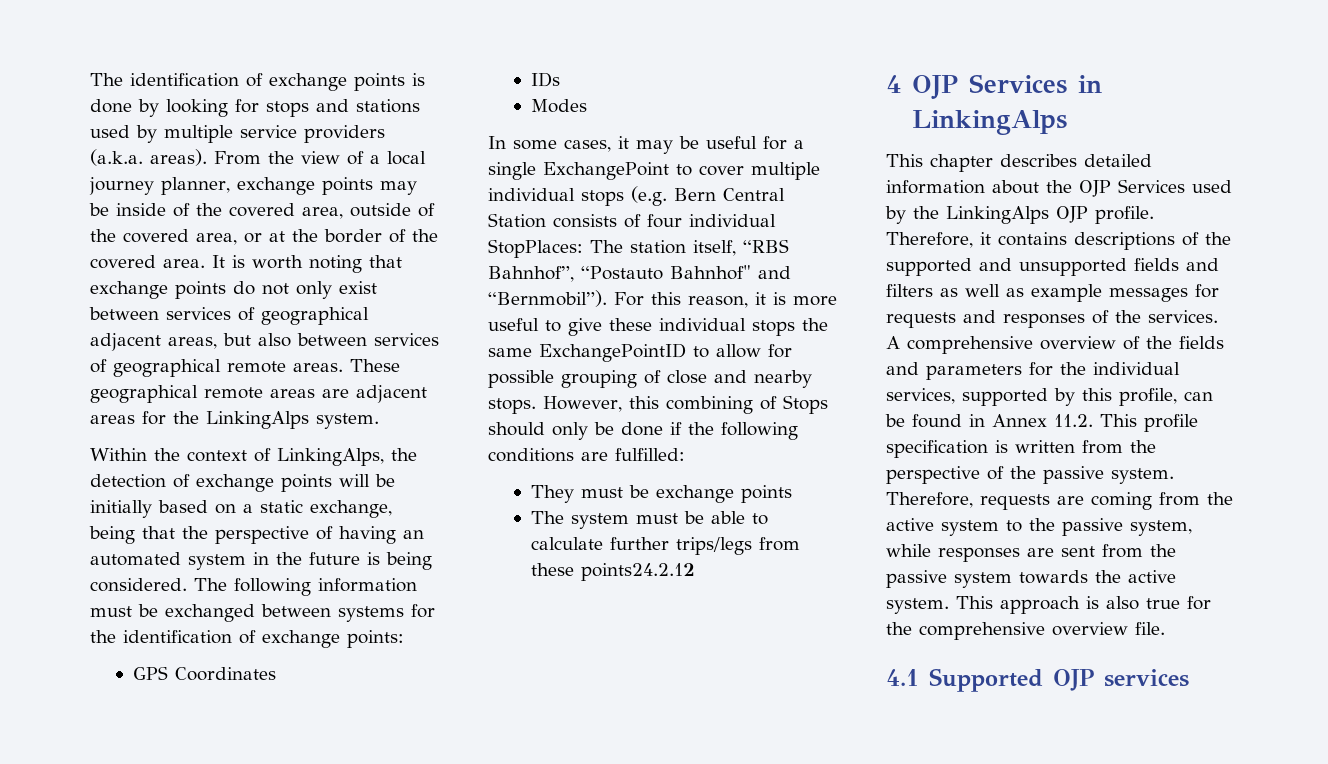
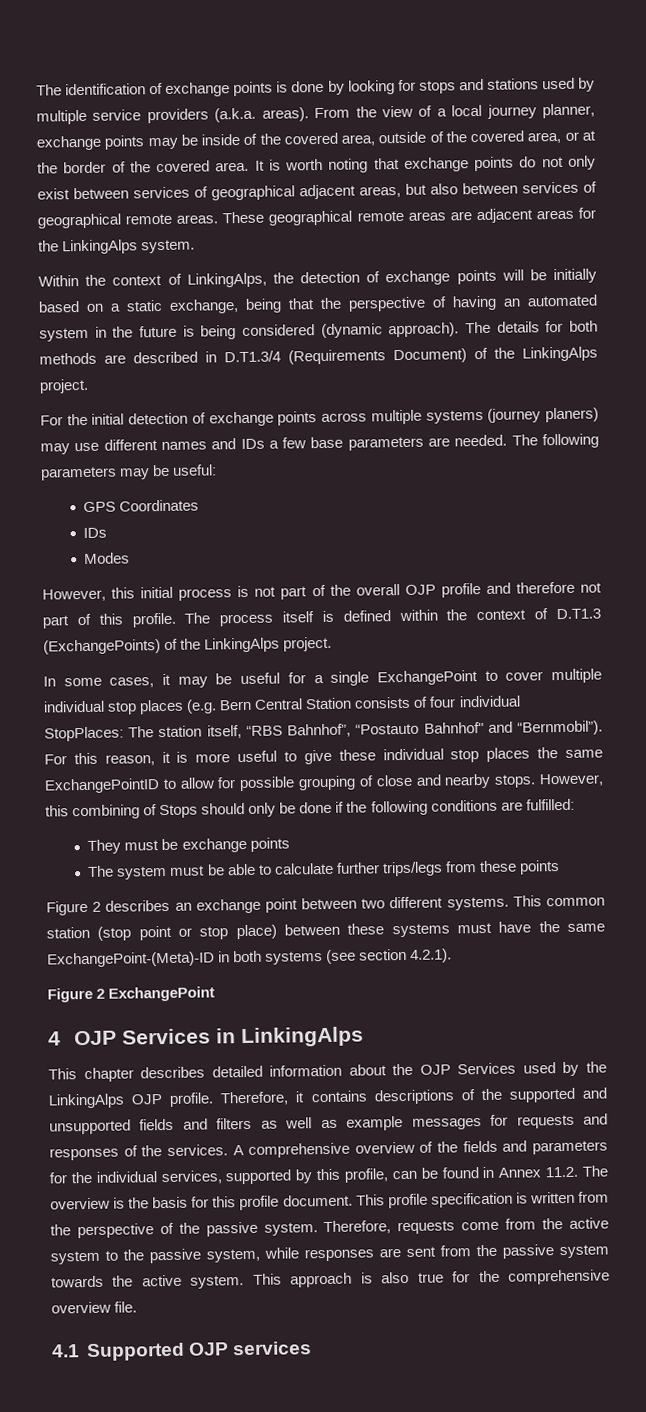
[90,578,417,596] [90,604,435,622] [90,630,404,648] [133,666,277,681] [531,72,561,87] [531,99,588,113] considered. The following information must be exchanged between systems for the identification of exchange points: // GPS Coordinates // IDs // Modes -> [241,320,599,339] [39,346,598,365] [39,378,89,394] [40,407,600,427] [40,433,600,455] [40,464,218,481] [83,499,200,512] [83,527,108,538] [84,552,131,564] [42,581,602,602] [42,608,602,629] [43,636,333,655] considered (dynamic approach). The details for both methods are described in D.T1.3/4 (Requirements Document) of the LinkingAlps project. // For the initial detection of exchange points across multiple systems (journey planers) may use different names and IDs a few base parameters are needed. The following parameters may be useful: // GPS Coordinates // IDs // Modes // However, this initial process is not part of the overall OJP profile and therefore not part of this profile. The process itself is defined within the context of D.T1.3 (ExchangePoints) of the LinkingAlps project.
[581,190,624,206] stops -> [107,699,185,715] stop places
[752,320,795,336] stops -> [450,747,531,763] stop places
[581,563,696,581] points24.2.12 -> [518,860,560,875] [46,895,605,916] [46,921,605,941] [47,948,453,968] [47,986,216,1003] points // Figure 2 describes an exchange point between two different systems. This common station (stop point or stop place) between these systems must have the same ExchangePoint-(Meta)-ID in both systems (see section 4.2.1). // Figure 2 ExchangePoint
(1093, 420) none -> [582,1165,609,1177] [50,1194,353,1211] The overview is the basis for this profile document.
[1057,492,1152,510] are coming -> [461,1221,500,1231] come

